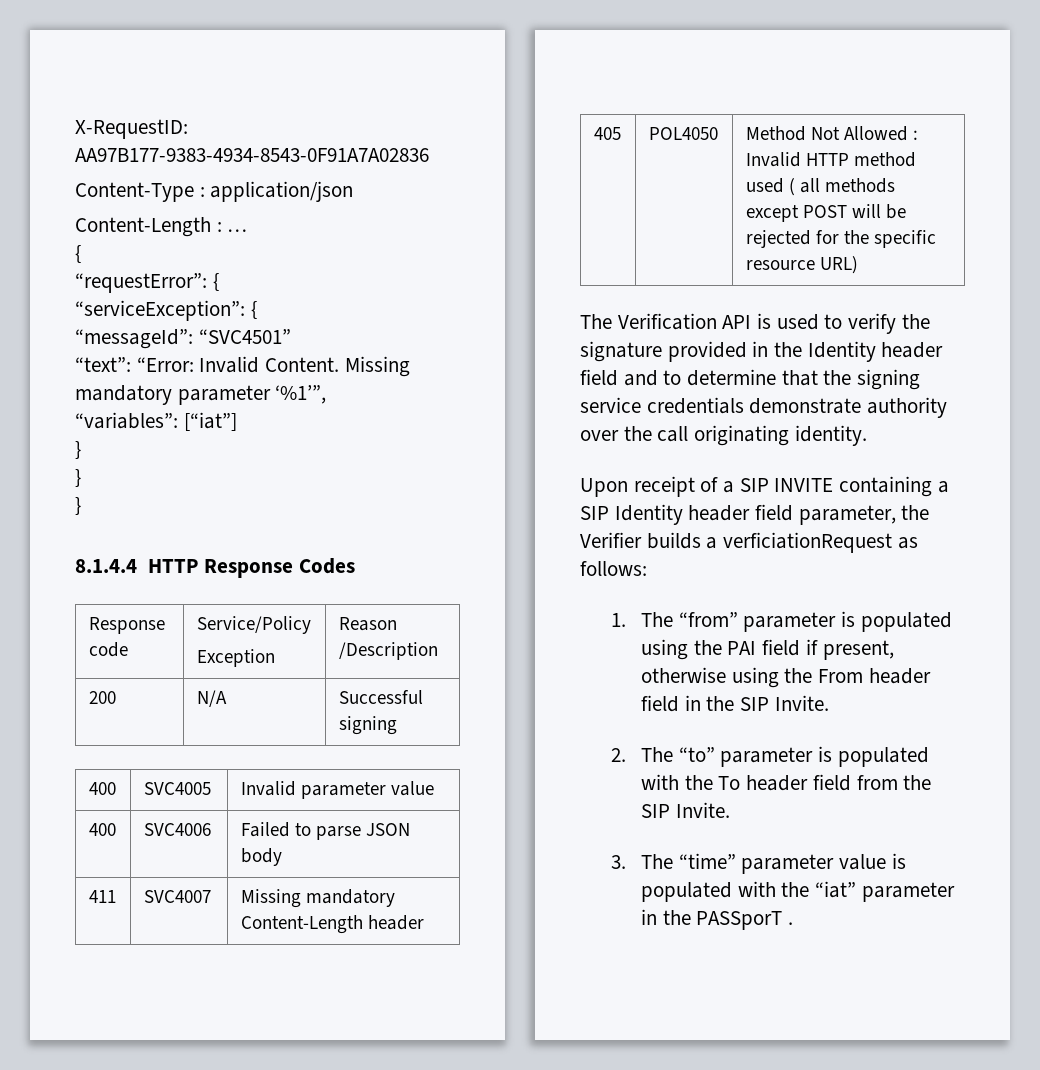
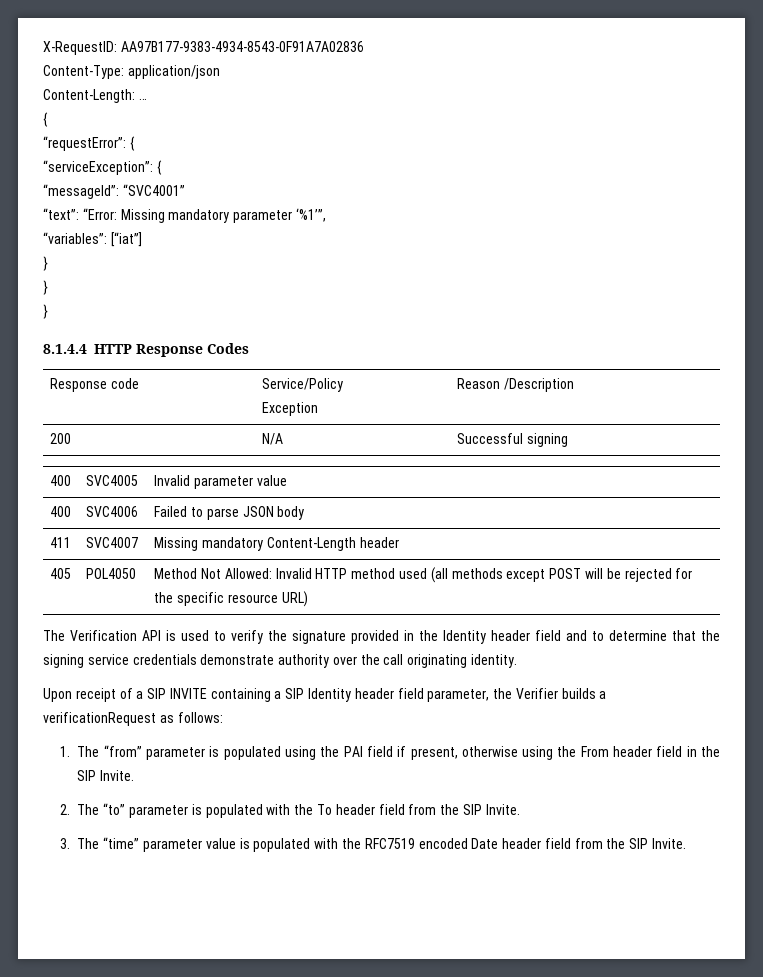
[75,182,205,202] Content-Type : -> [43,65,124,79] Content-Type:
[75,217,222,237] Content-Length : -> [43,89,135,103] Content-Length:
[198,329,291,344] “SVC4501” -> [122,184,185,196] “SVC4001”
[199,356,340,373] Invalid Content. -> (117, 214) none
[843,126,918,141] Allowed : -> [224,568,272,579] Allowed:
[788,178,820,196] ( all -> [430,567,448,583] (all
[723,532,893,553] verficiationRequest -> [43,712,156,726] verificationRequest
[815,881,955,902] [641,909,794,930] “iat” parameter in the PASSporT . -> [364,838,686,849] RFC7519 encoded Date header field from the SIP Invite.

